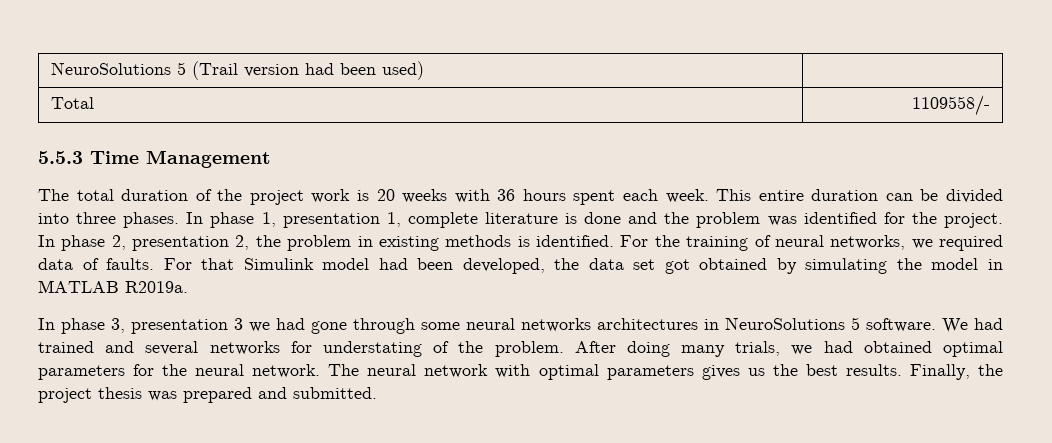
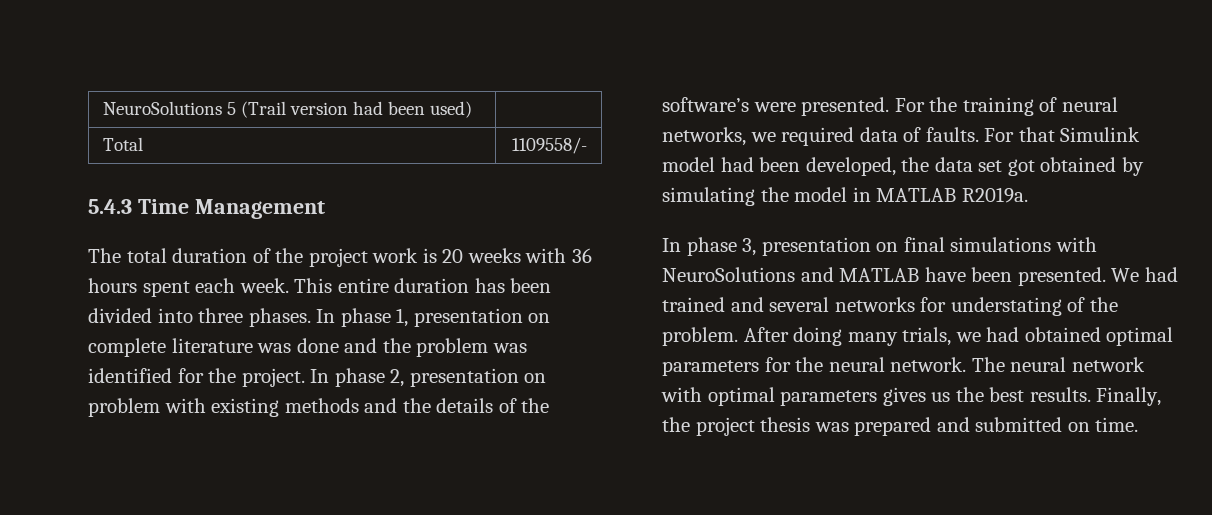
[38,151,83,164] 5.5.3 -> [88,199,132,214] 5.4.3
[885,189,939,201] can be -> [474,278,552,293] has been
[386,212,401,227] 1, -> [528,313,551,323] on
[565,213,578,224] is -> [257,343,292,353] was
[235,235,615,251] 2, the problem in existing methods is identified. -> [524,373,547,383] [88,398,550,417] [662,97,890,116] on problem with existing methods and the details of the software’s were presented.
[234,317,936,334] 3 we had gone through some neural networks architectures in NeuroSolutions 5 software. -> [876,237,1097,252] [662,267,1106,286] on final simulations with NeuroSolutions and MATLAB have been presented.
[293,387,377,399] submitted. -> [975,417,1139,432] submitted on time.

